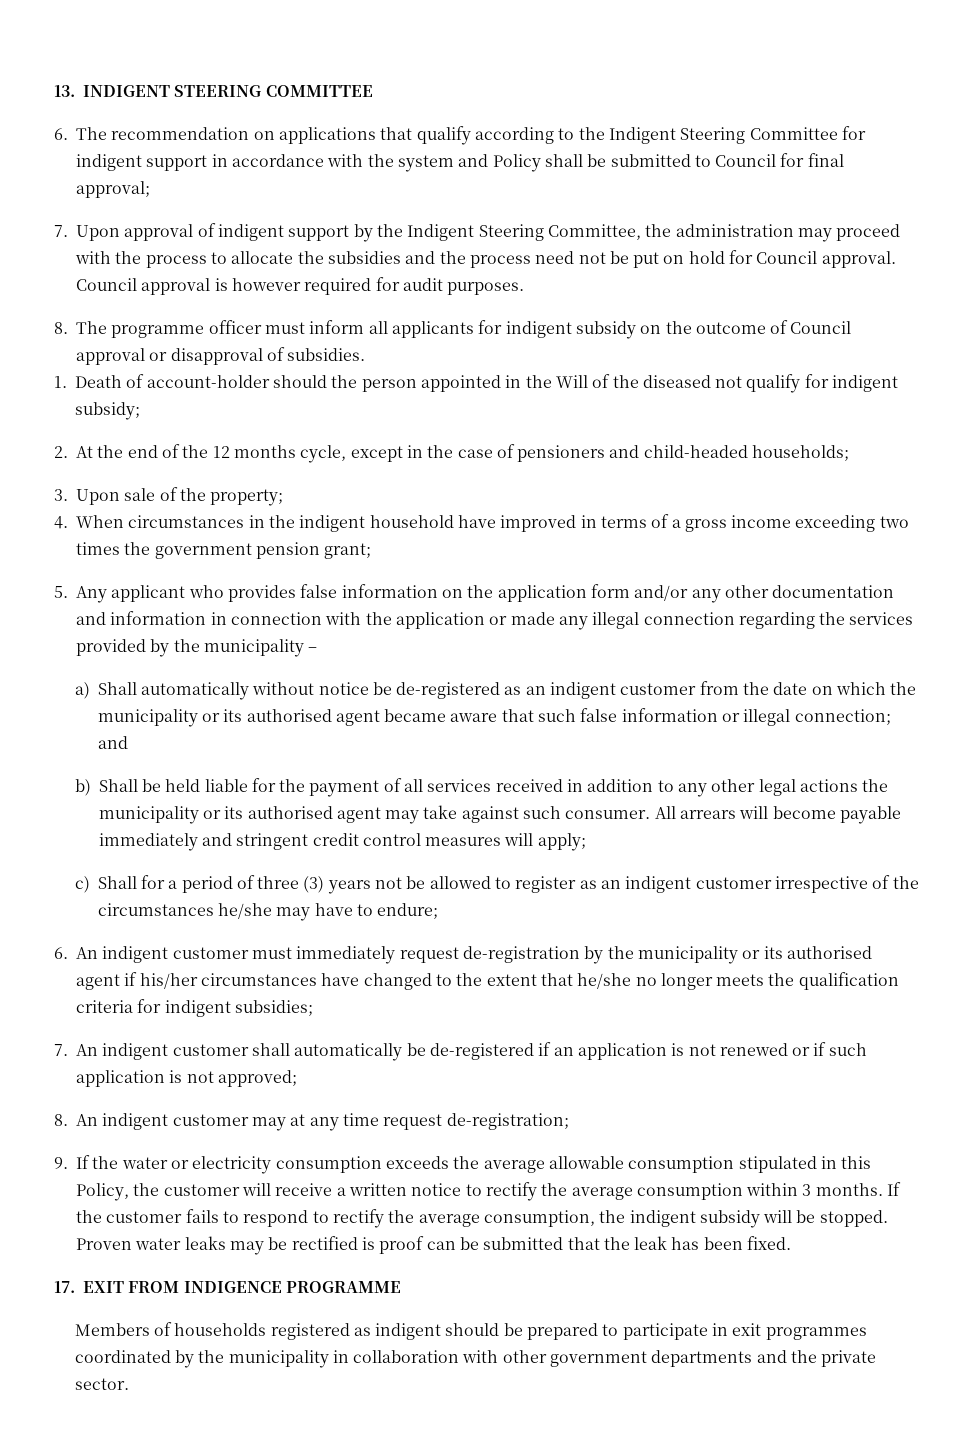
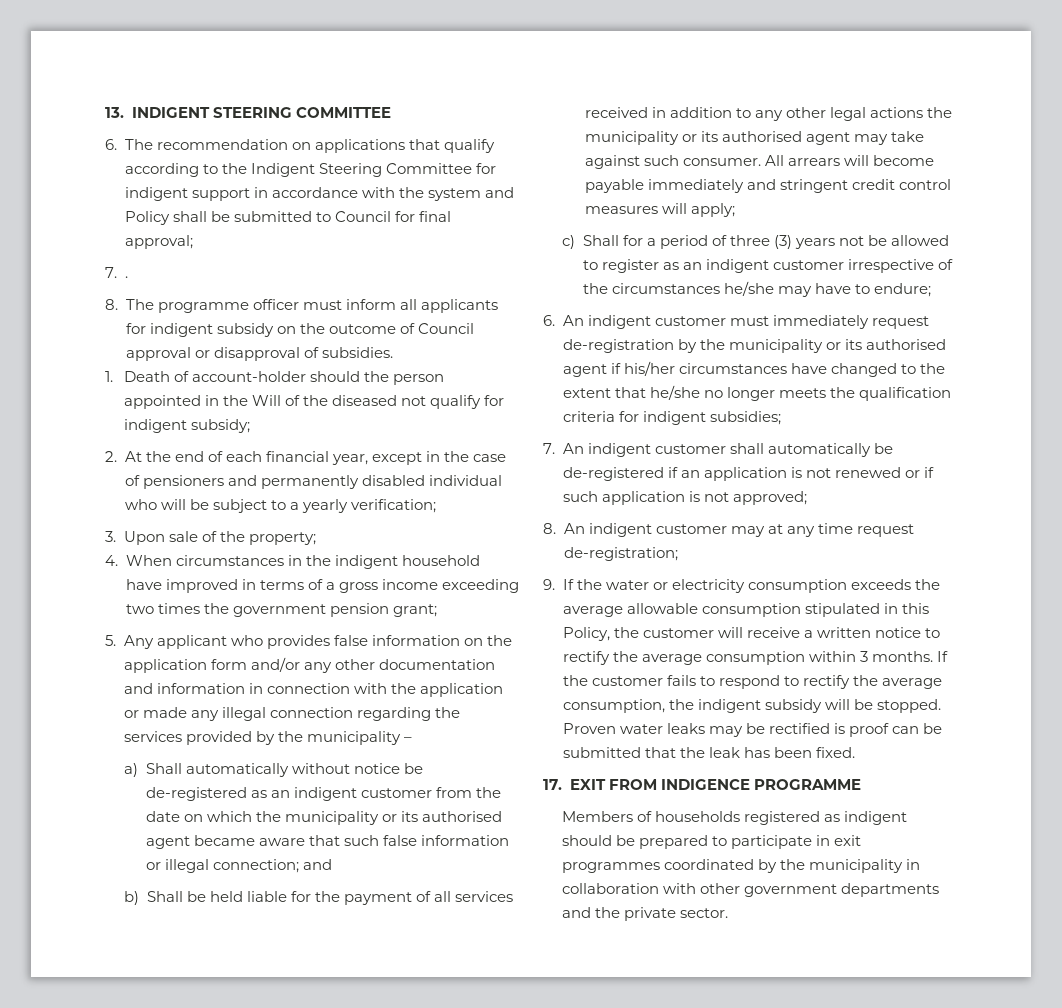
[76,223,901,242] [75,250,896,268] [76,277,525,295] Upon approval of indigent support by the Indigent Steering Committee, the administration may proceed with the process to allocate the subsidies and the process need not be put on hold for Council approval. Council approval is however required for audit purposes. -> [124,276,128,278] .
[182,445,347,463] the 12 months cycle, -> [225,451,368,465] each financial year,
[643,445,850,461] child-headed households; -> [260,475,502,489] [124,499,436,513] permanently disabled individual who will be subject to a yearly verification;

